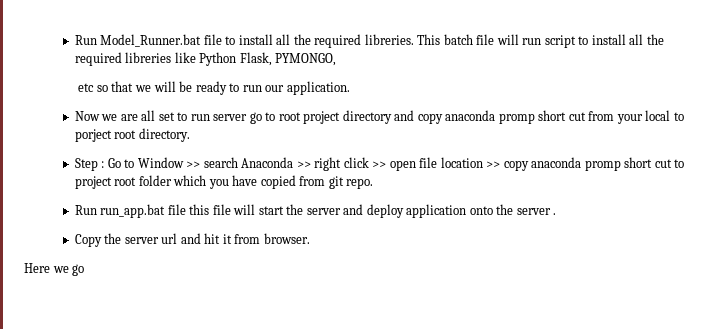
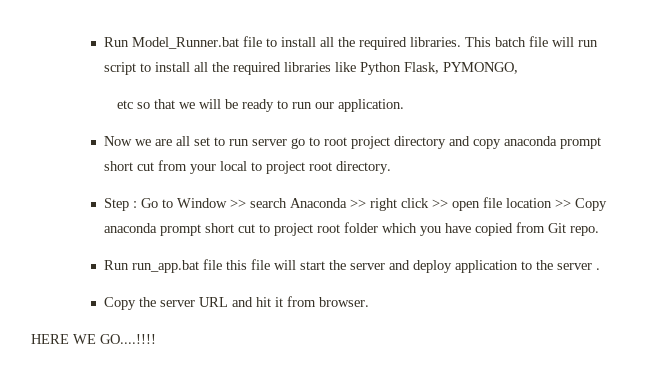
[364,34,414,45] libreries. -> [410,37,462,47] libraries.
[125,52,172,63] libreries -> [284,62,332,72] libraries
[498,113,535,124] promp -> [560,137,602,149] prompt
[74,129,112,142] porject -> [266,161,306,174] project
[503,157,621,171] copy anaconda promp -> [575,198,608,211] [104,223,202,236] Copy anaconda prompt
[328,176,344,189] git -> [548,223,567,233] Git
[469,206,493,215] onto -> [521,261,533,270] to
[161,233,178,244] url -> [199,297,229,307] URL
[24,263,85,276] Here we go -> [31,334,156,344] HERE WE GO....!!!!

